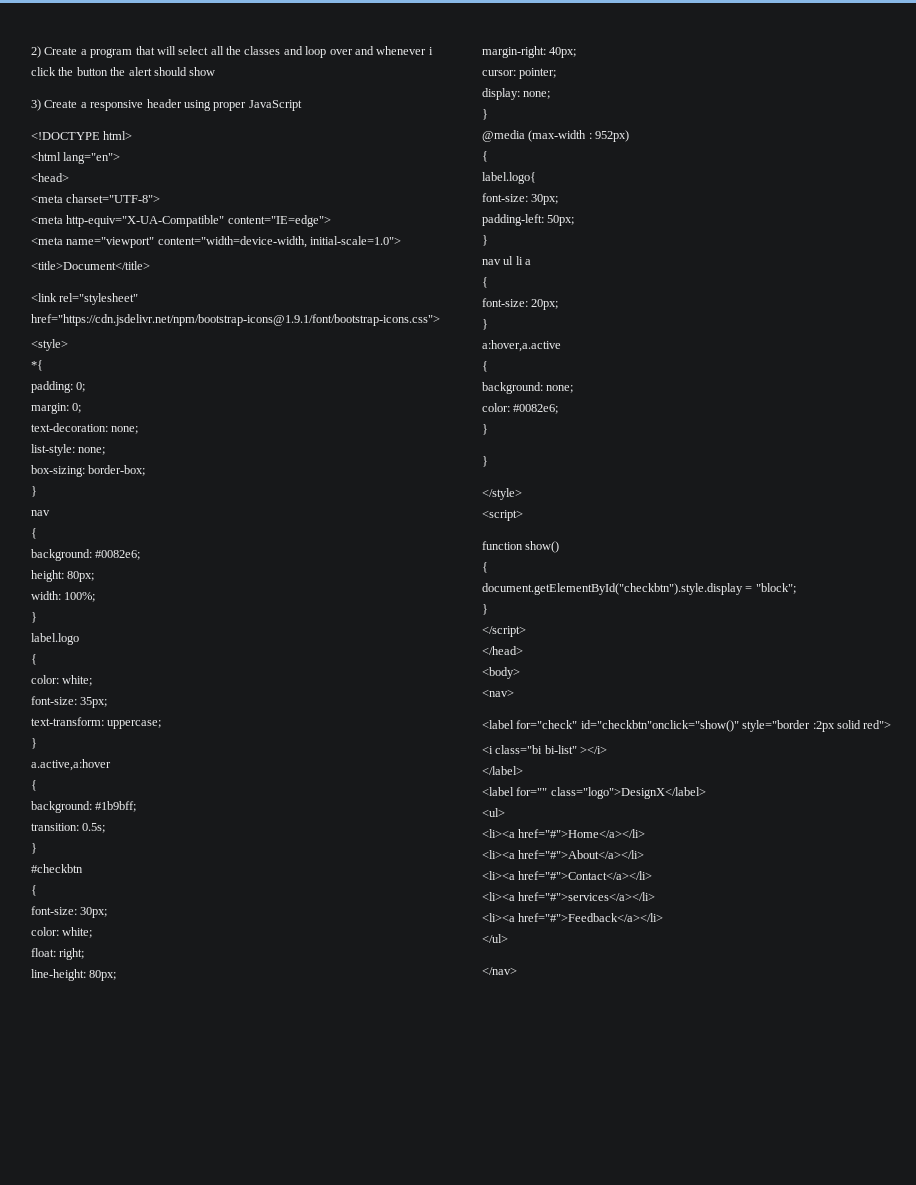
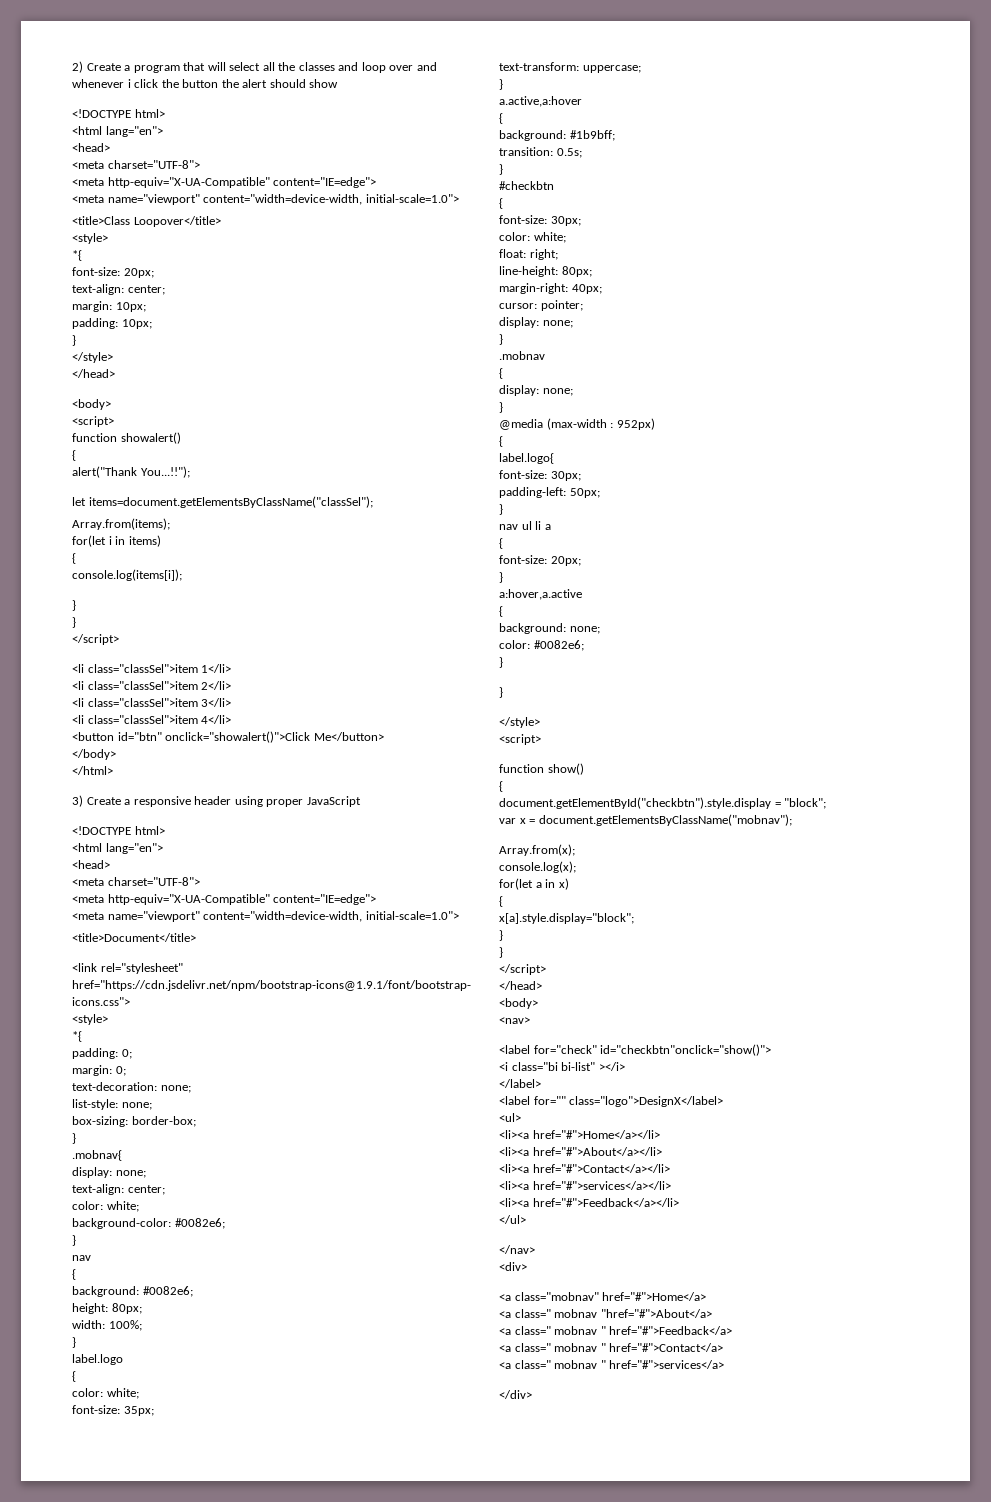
(216, 71) none -> [72,109,165,118] [72,126,163,137] [72,143,110,152] [72,160,200,169] [72,177,377,188] [72,194,459,205] [72,216,221,227] [72,233,108,244] [72,250,82,261] [72,267,154,278] [72,284,165,295] [72,301,146,312] [72,318,152,329] [72,335,76,346] [72,352,113,363] [72,369,115,378] [72,399,111,410] [72,416,114,427] [72,432,181,444] [72,450,76,461] [72,466,190,478] [72,496,373,508] [72,518,170,530] [72,535,161,547] [72,553,76,564] [72,569,182,581] [72,600,76,611] [72,617,76,628] [72,634,119,645] [72,664,232,673] [72,681,232,690] [72,698,232,707] [72,715,232,724] [72,731,384,743] [72,749,116,760] [72,766,113,775] // <!DOCTYPE html> // <html lang="en"> // <head> // <meta charset="UTF-8"> // <meta http-equiv="X-UA-Compatible" content="IE=edge"> // <meta name="viewport" content="width=device-width, initial-scale=1.0"> // <title>Class Loopover</title> // <style> // *{ // font-size: 20px; // text-align: center; // margin: 10px; // padding: 10px; // } // </style> // </head> // <body> // <script> // function showalert() // { // alert("Thank You...!!"); // let items=document.getElementsByClassName("classSel"); // Array.from(items); // for(let i in items) // { // console.log(items[i]); // } // } // </script> // <li class="classSel">item 1</li> // <li class="classSel">item 2</li> // <li class="classSel">item 3</li> // <li class="classSel">item 4</li> // <button id="btn" onclick="showalert()">Click Me</button> // </body> // </html>
(37, 491) none -> [72,1150,122,1161] [72,1167,146,1178] [72,1184,165,1195] [72,1201,139,1212] [72,1218,225,1229] [72,1235,76,1246] // .mobnav{ // display: none; // text-align: center; // color: white; // background-color: #0082e6; // }
(488, 114) none -> [499,351,545,360] [499,368,503,379] [499,385,573,396] [499,402,503,413] // .mobnav // { // display: none; // }
(796, 588) none -> [499,814,792,826] [499,844,575,856] [499,861,576,873] [499,878,569,890] [499,896,503,907] [499,913,634,924] [499,930,503,941] // var x = document.getElementsByClassName("mobnav"); // Array.from(x); // console.log(x); // for(let a in x) // { // x[a].style.display="block"; // }
[580,720,892,732] id="checkbtn"onclick="show()" style="border :2px solid red"> -> [600,1044,772,1056] id="checkbtn"onclick="show()">
(517, 971) none -> [499,1262,527,1271] [499,1292,707,1301] [499,1309,712,1318] [499,1326,733,1335] [499,1343,724,1352] [499,1360,725,1369] [499,1390,532,1399] // <div> // <a class="mobnav" href="#">Home</a> // <a class=" mobnav "href="#">About</a> // <a class=" mobnav " href="#">Feedback</a> // <a class=" mobnav " href="#">Contact</a> // <a class=" mobnav " href="#">services</a> // </div>

